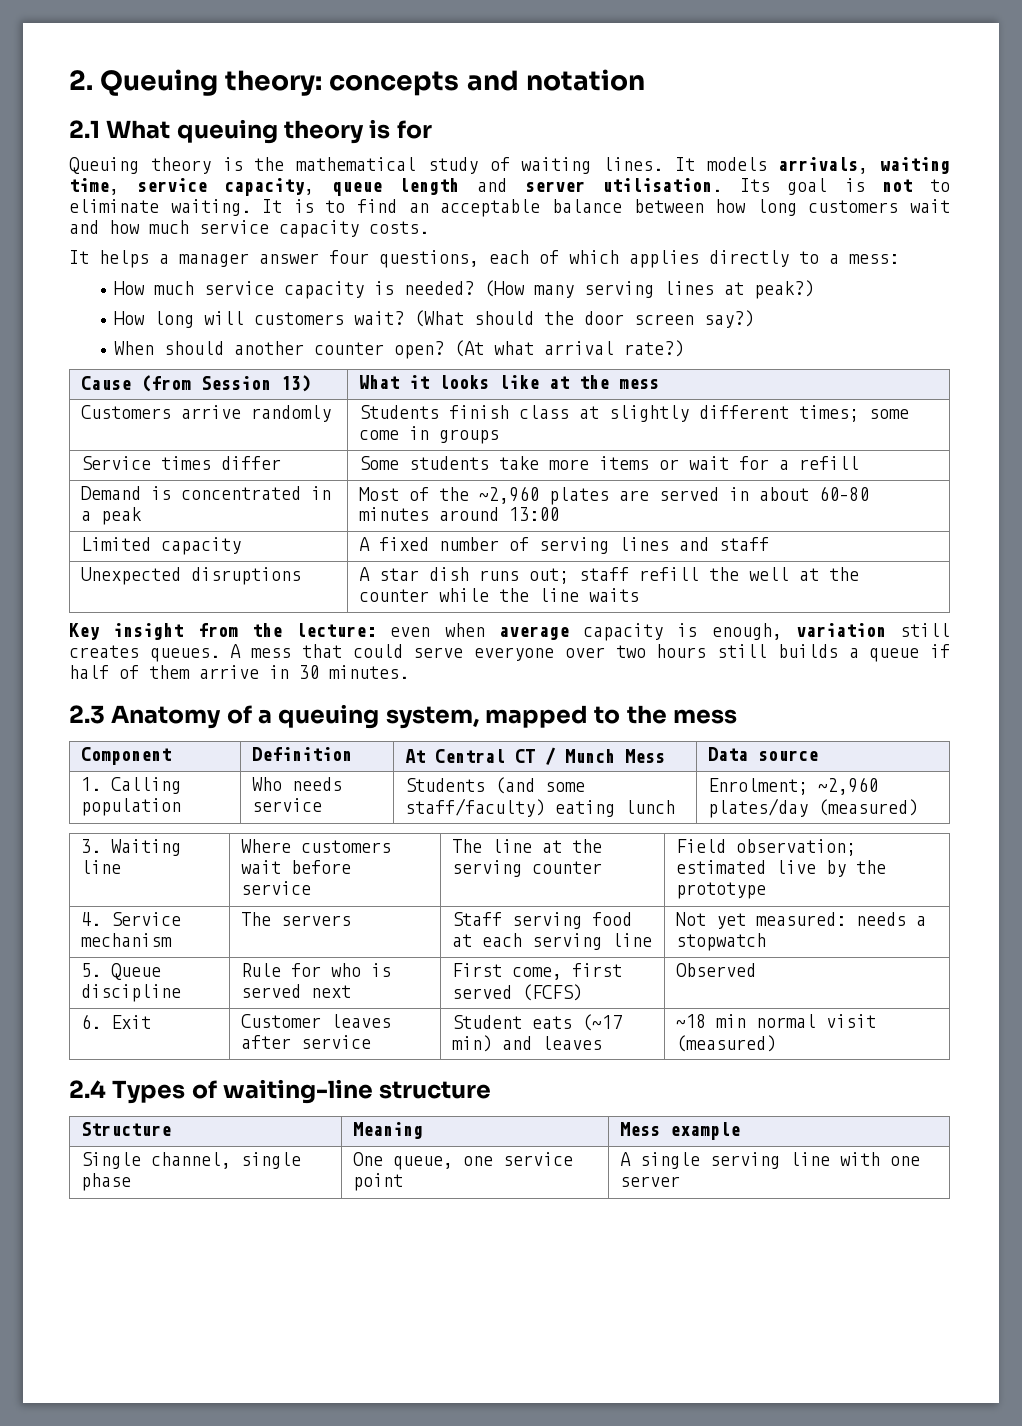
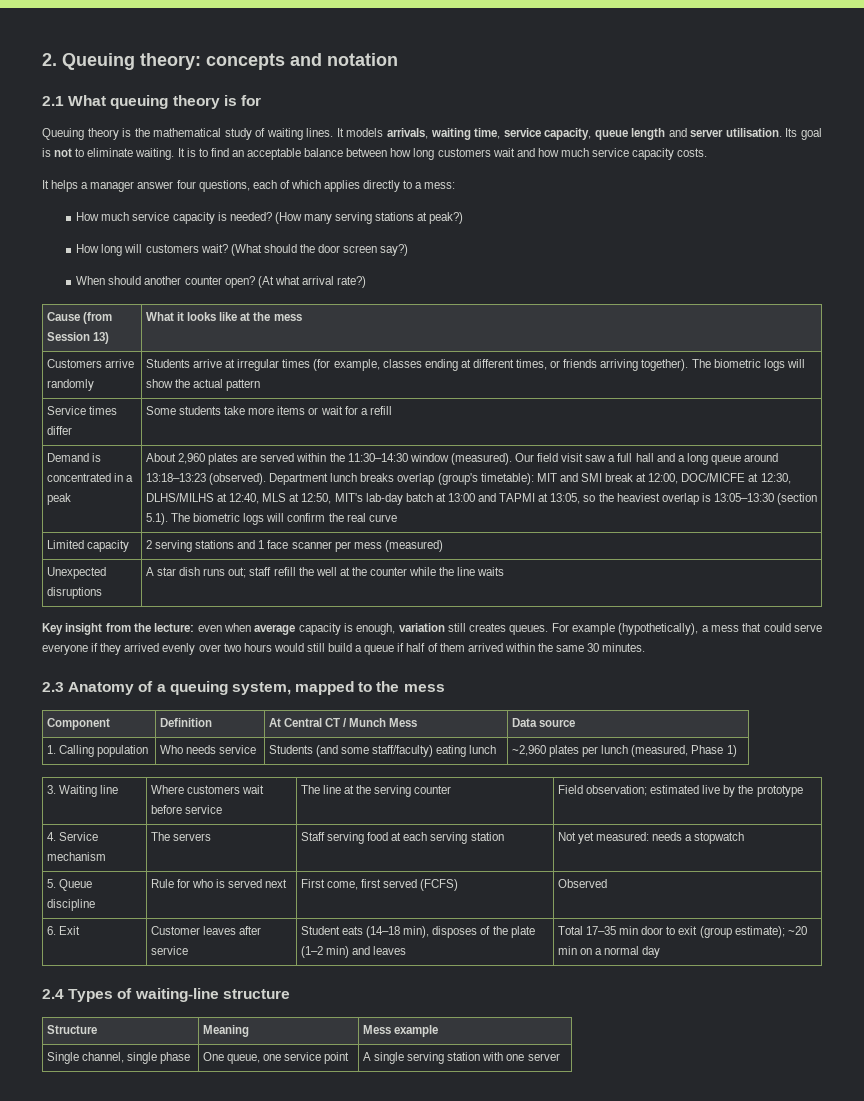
[664,281,715,295] lines -> [375,212,415,221] stations
[448,405,909,422] [358,426,499,444] finish class at slightly different times; some come in groups -> [192,359,805,371] [145,379,261,391] arrive at irregular times (for example, classes ending at different times, or friends arriving together). The biometric logs will show the actual pattern
[358,486,869,505] [358,507,559,521] [80,537,241,555] [358,537,769,554] Most of the ~2,960 plates are served in about 60–80 minutes around 13:00 // Limited capacity | A fixed number of serving lines and staff -> [145,453,779,465] [145,473,791,485] [145,493,818,505] [145,513,397,525] [46,540,129,552] [145,540,443,552] About 2,960 plates are served within the 11:30–14:30 window (measured). Our field visit saw a full hall and a long queue around 13:18–13:23 (observed). Department lunch breaks overlap (group's timetable): MIT and SMI break at 12:00, DOC/MICFE at 12:30, DLHS/MILHS at 12:40, MLS at 12:50, MIT's lab-day batch at 13:00 and TAPMI at 13:05, so the heaviest overlap is 13:05–13:30 (section 5.1). The biometric logs will confirm the real curve // Limited capacity | 2 serving stations and 1 face scanner per mess (measured)
[230,644,242,658] A -> [551,623,709,635] For example (hypothetically), a
[564,644,838,658] over two hours still builds -> [91,643,353,655] if they arrived evenly over two hours would still build
[199,665,289,679] arrive in -> [467,643,585,652] arrived within the same
[707,777,878,795] [707,798,918,818] Enrolment; ~2,960 plates/day (measured) -> [511,745,737,757] ~2,960 plates per lunch (measured, Phase 1)
[611,933,652,947] line -> [470,832,504,841] station
[581,1014,622,1031] [451,1035,602,1052] [675,1014,876,1028] [675,1035,776,1052] (~17 min) and leaves | ~18 min normal visit (measured) -> [366,926,535,938] [300,946,407,958] [557,926,807,938] [557,946,661,958] (14–18 min), disposes of the plate (1–2 min) and leaves | Total 17–35 min door to exit (group estimate); ~20 min on a normal day
[789,1152,830,1166] line -> [447,1052,481,1061] station

